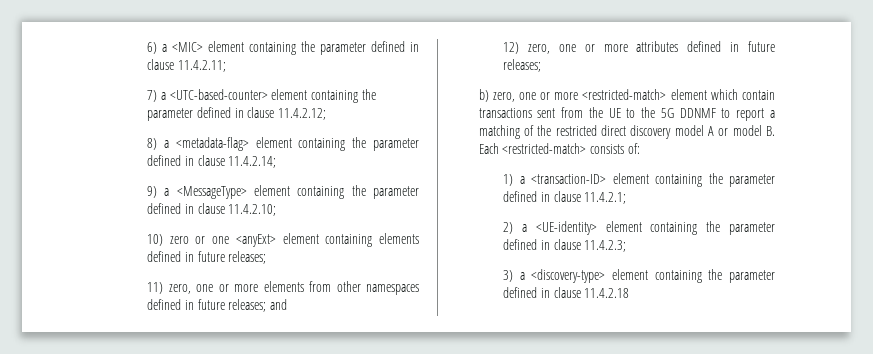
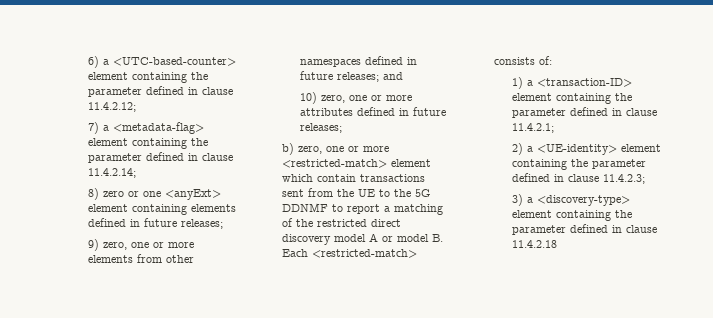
[172,41,419,55] [147,59,226,72] [147,90,166,102] <MIC> element containing the parameter defined in clause 11.4.2.11; // 7) a -> (109, 62) none
[147,138,158,150] 8) -> [87,122,99,134] 7)
[147,185,419,199] [147,203,277,216] [147,234,164,246] 9) a <MessageType> element containing the parameter defined in clause 11.4.2.10; // 10) -> [87,188,99,200] 8)
[147,282,164,294] 11) -> [87,239,99,251] 9)
[503,42,520,54] 12) -> [299,92,317,104] 10)

